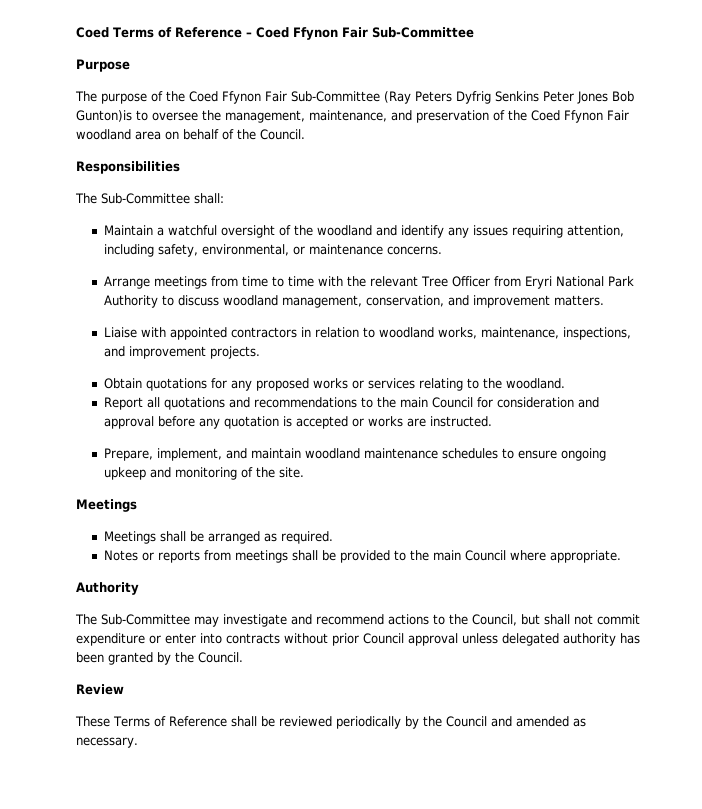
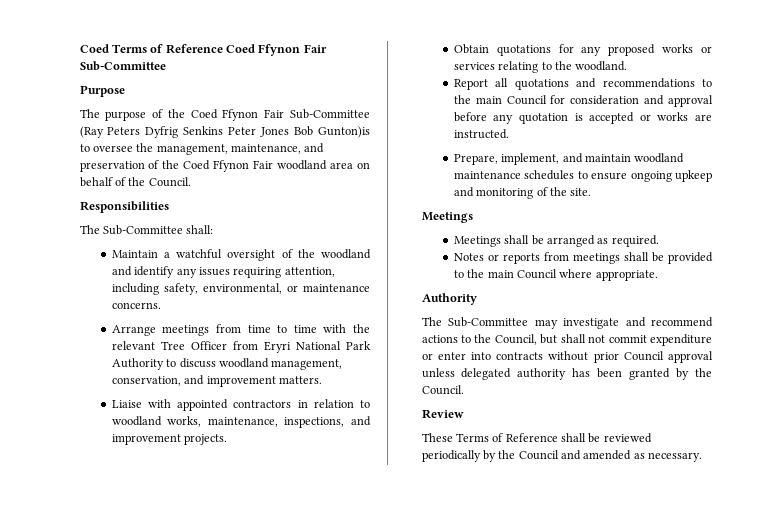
[245,32,252,37] – -> (223, 49) none

